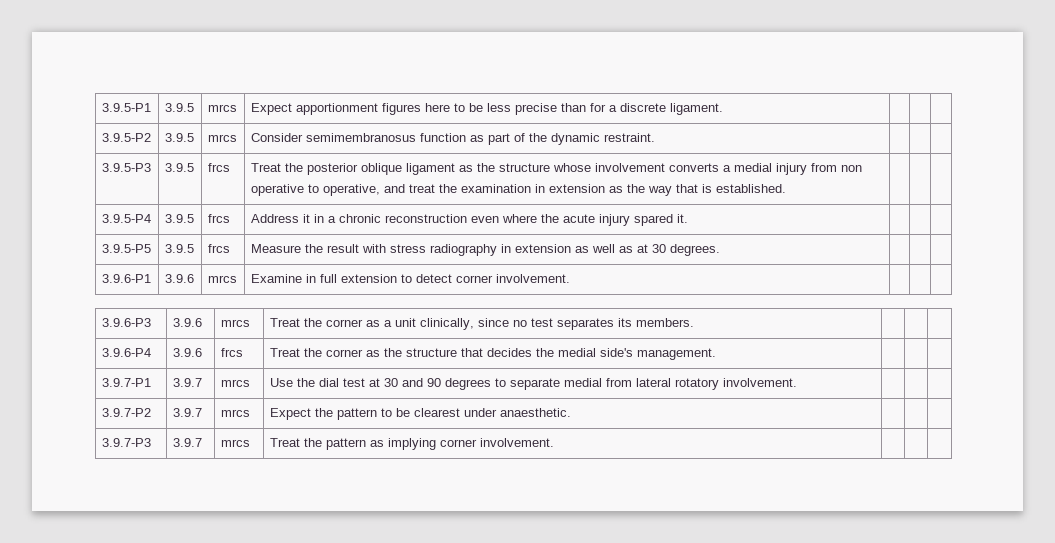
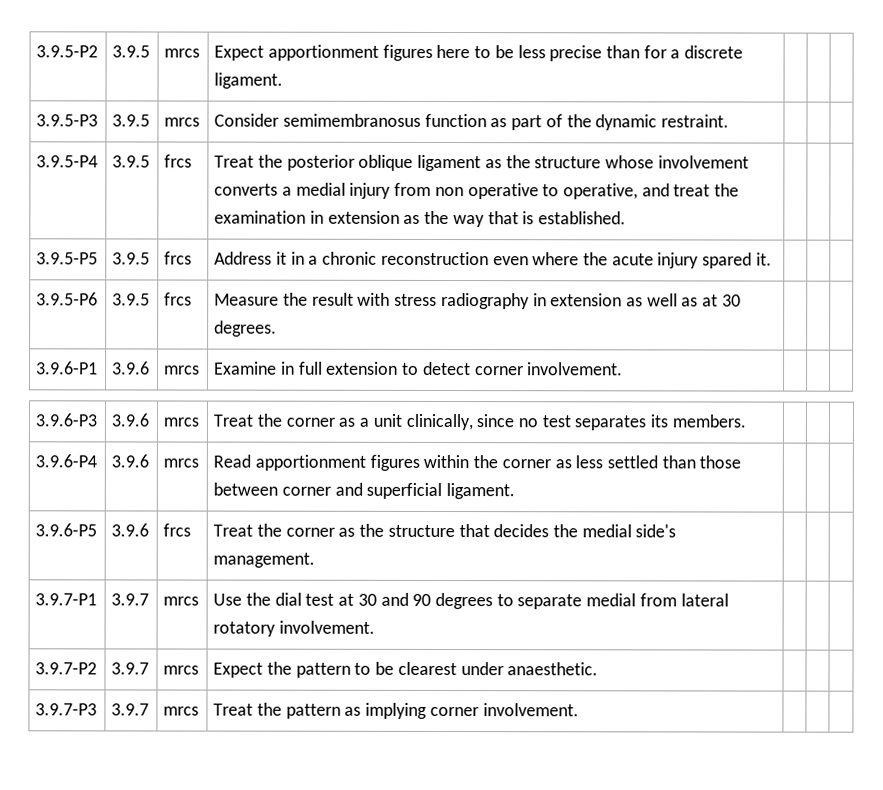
[101,103,151,112] 3.9.5-P1 -> [36,45,99,58] 3.9.5-P2
[101,133,151,142] 3.9.5-P2 -> [36,114,99,127] 3.9.5-P3
[101,163,151,172] 3.9.5-P3 -> [36,155,99,168] 3.9.5-P4
[101,214,151,223] 3.9.5-P4 -> [36,252,99,265] 3.9.5-P5
[101,244,151,253] 3.9.5-P5 -> [36,292,99,306] 3.9.5-P6
(202, 352) none -> [163,458,200,468] [213,454,742,471] [213,482,516,500] [35,523,98,537] [111,523,150,537] | mrcs | Read apportionment figures within the corner as less settled than those between corner and superficial ligament. | | | // 3.9.6-P5 | 3.9.6

